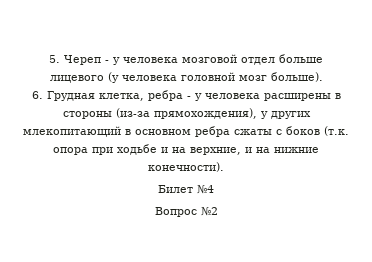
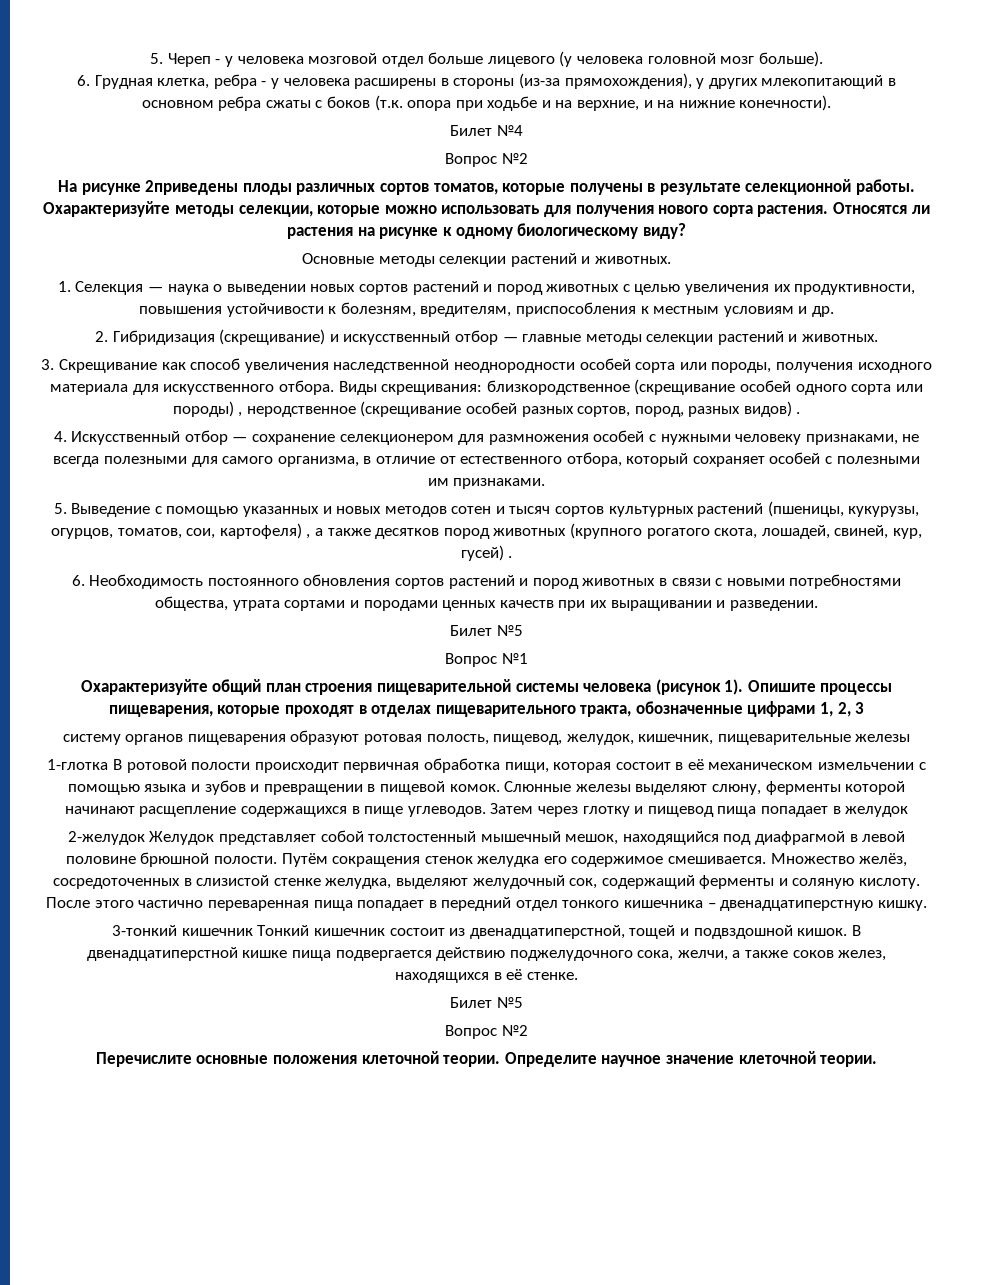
(218, 211) none -> [57,179,916,195] [43,201,930,217] [287,223,686,239] [302,253,671,267] [57,281,916,295] [139,302,834,317] [94,329,879,345] [41,358,932,373] [50,379,923,395] [172,401,801,417] [53,430,920,445] [53,452,920,467] [427,478,546,489] [53,501,920,517] [51,523,922,539] [460,545,513,561] [71,574,902,589] [155,596,818,611] [450,625,523,636] [445,653,528,667] [80,679,893,695] [108,701,865,717] [62,730,911,745] [47,758,926,773] [67,780,906,795] [64,803,909,817] [67,830,906,845] [65,852,908,867] [52,875,921,889] [46,897,927,911] [112,925,861,939] [86,947,887,961] [395,969,578,983] [450,997,523,1008] [445,1025,528,1039] [95,1051,878,1067] // На рисунке 2приведены плоды различных сортов томатов, которые получены в результате селекционной работы. Охарактеризуйте методы селекции, которые можно использовать для получения нового сорта растения. Относятся ли растения на рисунке к одному биологическому виду? // Основные методы селекции растений и животных. // 1. Селекция — наука о выведении новых сортов растений и пород животных с целью увеличения их продуктивности, повышения устойчивости к болезням, вредителям, приспособления к местным условиям и др. // 2. Гибридизация (скрещивание) и искусственный отбор — главные методы селекции растений и животных. // 3. Скрещивание как способ увеличения наследственной неоднородности особей сорта или породы, получения исходного материала для искусственного отбора. Виды скрещивания: близкородственное (скрещивание особей одного сорта или породы) , неродственное (скрещивание особей разных сортов, пород, разных видов) . // 4. Искусственный отбор — сохранение селекционером для размножения особей с нужными человеку признаками, не всегда полезными для самого организма, в отличие от естественного отбора, который сохраняет особей с полезными им признаками. // 5. Выведение с помощью указанных и новых методов сотен и тысяч сортов культурных растений (пшеницы, кукурузы, огурцов, томатов, сои, картофеля) , а также десятков пород животных (крупного рогатого скота, лошадей, свиней, кур, гусей) . // 6. Необходимость постоянного обновления сортов растений и пород животных в связи с новыми потребностями общества, утрата сортами и породами ценных качеств при их выращивании и разведении. // Билет №5 // Вопрос №1 // Охарактеризуйте общий план строения пищеварительной системы человека (рисунок 1). Опишите процессы пищеварения, которые проходят в отделах пищеварительного тракта, обозначенные цифрами 1, 2, 3 // систему органов пищеварения образуют ротовая полость, пищевод, желудок, кишечник, пищеварительные железы // 1-глотка В ротовой полости происходит первичная обработка пищи, которая состоит в её механическом измельчении с помощью языка и зубов и превращении в пищевой комок. Слюнные железы выделяют слюну, ферменты которой начинают расщепление содержащихся в пище углеводов. Затем через глотку и пищевод пища попадает в желудок // 2-желудок Желудок представляет собой толстостенный мышечный мешок, находящийся под диафрагмой в левой половине брюшной полости. Путём сокращения стенок желудка его содержимое смешивается. Множество желёз, сосредоточенных в слизистой стенке желудка, выделяют желудочный сок, содержащий ферменты и соляную кислоту. После этого частично переваренная пища попадает в передний отдел тонкого кишечника – двенадцатиперстную кишку. // 3-тонкий кишечник Тонкий кишечник состоит из двенадцатиперстной, тощей и подвздошной кишок. В двенадцатиперстной кишке пища подвергается действию поджелудочного сока, желчи, а также соков желез, находящихся в её стенке. // Билет №5 // Вопрос №2 // Перечислите основные положения клеточной теории. Определите научное значение клеточной теории.

